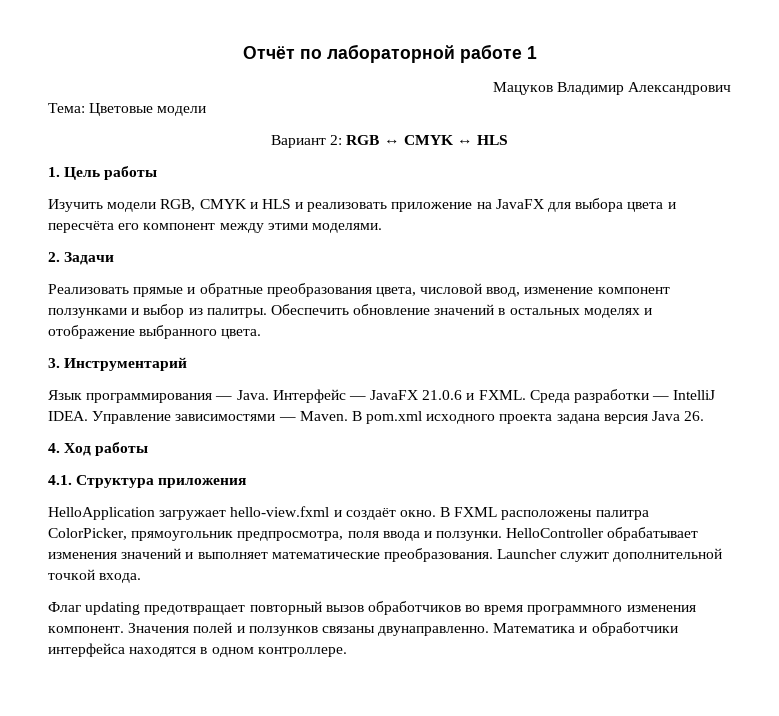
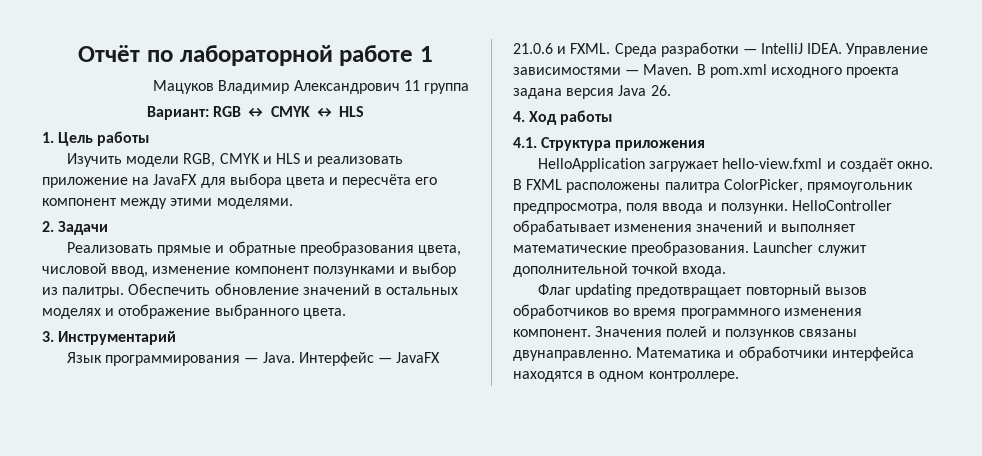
[48,103,207,116] [270,135,343,148] // Тема: Цветовые модели // Вариант 2: -> [403,80,469,94] [147,106,210,120] 11 группа // Вариант:

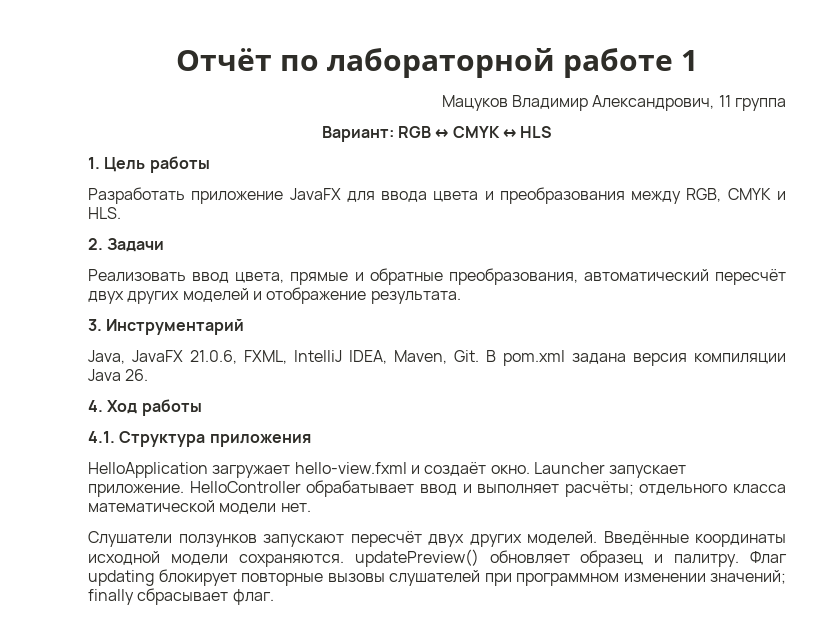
[293,80,400,94] Александрович -> [592,95,715,111] Александрович,
[66,153,404,167] [42,173,438,188] [42,198,293,209] Изучить модели RGB, CMYK и HLS и реализовать приложение на JavaFX для выбора цвета и пересчёта его компонент между этими моделями. -> [88,187,786,204] [88,207,121,219] Разработать приложение JavaFX для ввода цвета и преобразования между RGB, CMYK и HLS.
(153, 247) none -> [192,272,285,283] ввод цвета,
[299,241,461,256] [42,262,457,277] [42,283,459,298] [42,304,346,319] [42,331,177,345] [66,352,441,366] [513,42,929,57] [513,64,900,78] преобразования цвета, числовой ввод, изменение компонент ползунками и выбор из палитры. Обеспечить обновление значений в остальных моделях и отображение выбранного цвета. // 3. Инструментарий // Язык программирования — Java. Интерфейс — JavaFX 21.0.6 и FXML. Среда разработки — IntelliJ IDEA. Управление зависимостями — Maven. В pom.xml исходного проекта -> [448,268,786,285] [88,287,461,304] [88,319,245,335] [88,350,565,366] преобразования, автоматический пересчёт двух других моделей и отображение результата. // 3. Инструментарий // Java, JavaFX 21.0.6, FXML, IntelliJ IDEA, Maven, Git. В pom.xml
(615, 93) none -> [694,353,786,364] компиляции
[513,179,913,193] [513,200,892,214] [513,220,856,235] [513,241,867,256] [513,263,727,277] [537,284,867,298] [513,304,862,319] [513,326,857,340] [513,346,914,361] [513,371,739,382] В FXML расположены палитра ColorPicker, прямоугольник предпросмотра, поля ввода и ползунки. HelloController обрабатывает изменения значений и выполняет математические преобразования. Launcher служит дополнительной точкой входа. // Флаг updating предотвращает повторный вызов обработчиков во время программного изменения компонент. Значения полей и ползунков связаны двунаправленно. Математика и обработчики интерфейса находятся в одном контроллере. -> [533,462,687,478] [88,480,786,497] [88,500,311,514] [88,531,786,547] [88,549,787,567] [88,569,786,586] [88,588,274,605] Launcher запускает приложение. HelloController обрабатывает ввод и выполняет расчёты; отдельного класса математической модели нет. // Слушатели ползунков запускают пересчёт двух других моделей. Введённые координаты исходной модели сохраняются. updatePreview() обновляет образец и палитру. Флаг updating блокирует повторные вызовы слушателей при программном изменении значений; finally сбрасывает флаг.

